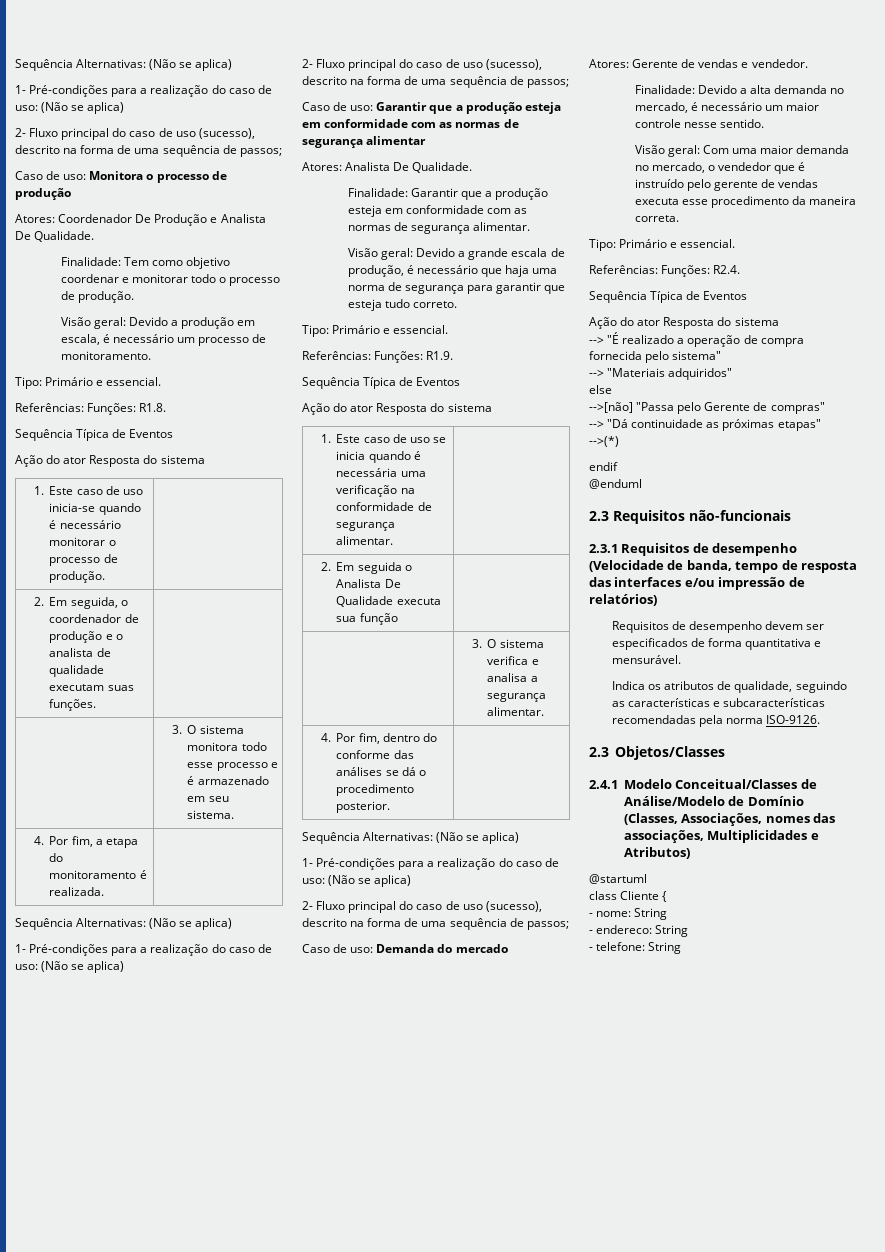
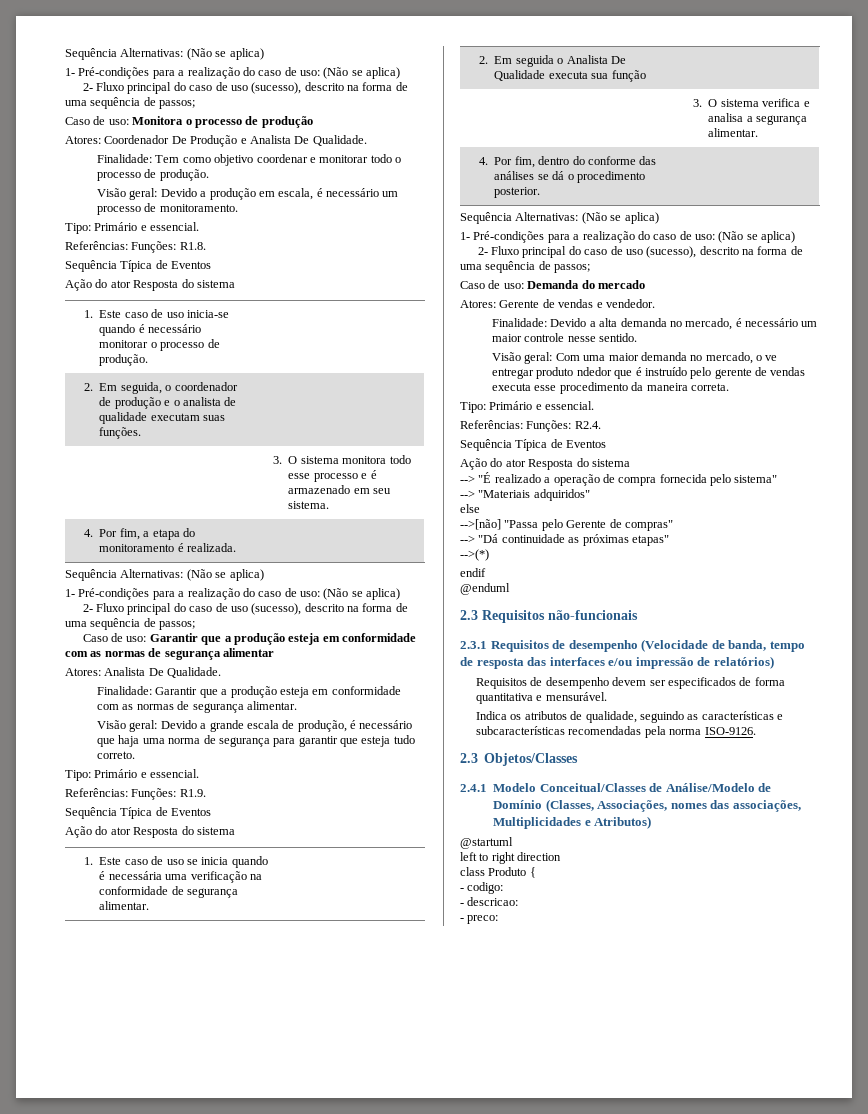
[718,162,772,171] vendedor -> [765,355,778,361] [492,367,612,379] ve entregar produto ndedor
(647, 879) none -> [460,852,562,864] // left to right direction
[620,891,660,900] Cliente -> [488,867,527,876] Produto
[596,908,668,920] [589,925,689,937] [589,942,682,954] nome: String // - endereco: String // - telefone: String -> [467,882,504,894] [460,897,519,906] [460,915,499,924] codigo: // - descricao: // - preco:

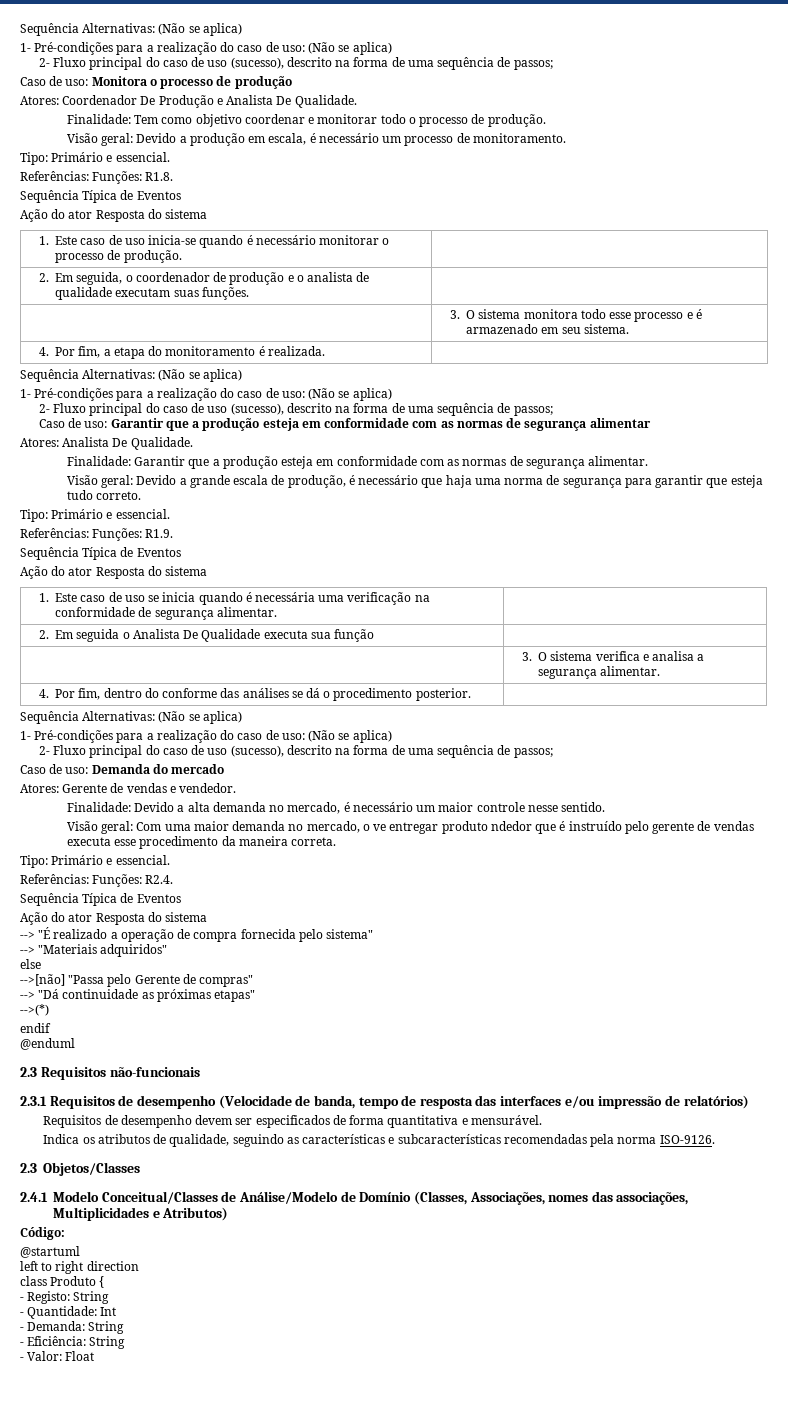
(652, 822) none -> [20,1227,65,1240] // Código:
[467,882,504,894] [460,897,519,906] [460,915,499,924] codigo: // - descricao: // - preco: -> [27,1291,110,1304] [20,1306,117,1319] [20,1321,125,1334] [20,1336,126,1349] [20,1351,95,1361] Registo: String // - Quantidade: Int // - Demanda: String // - Eficiência: String // - Valor: Float

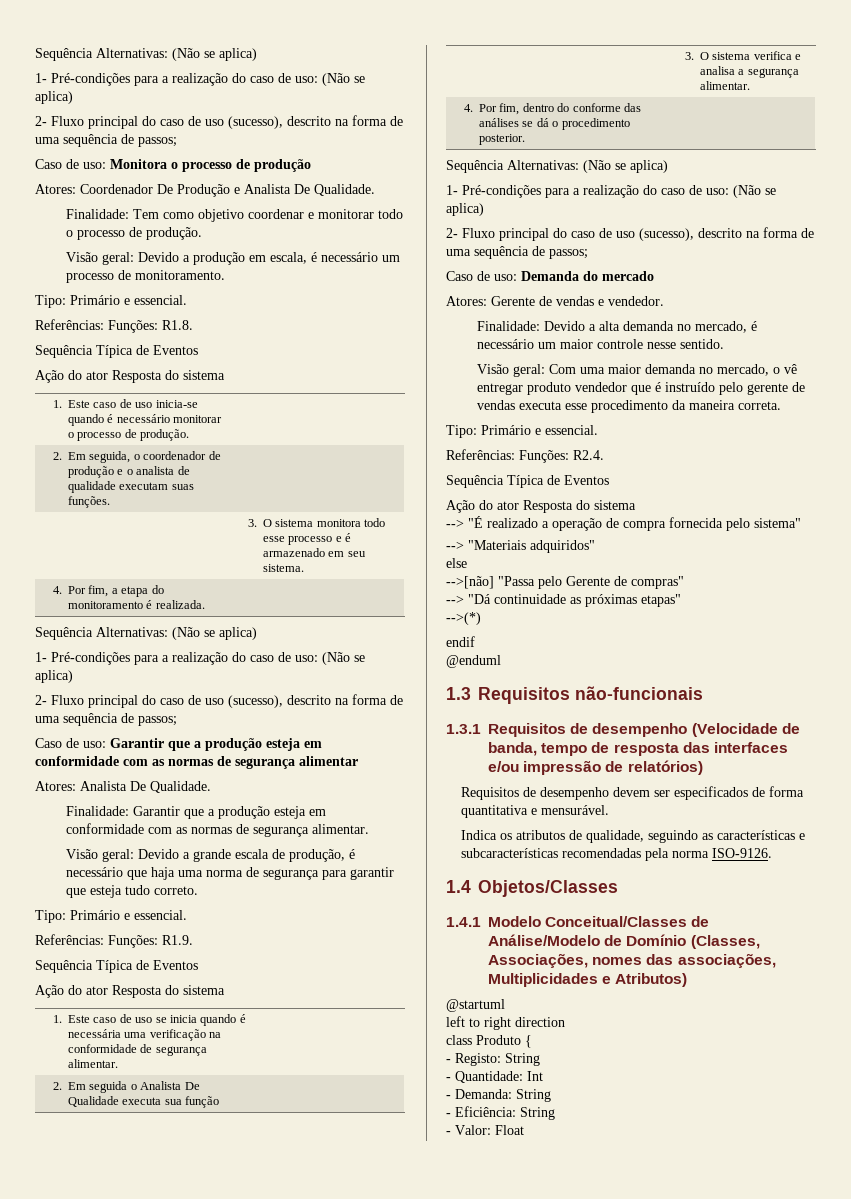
[373,824,387,831] ve -> [783,364,797,374] vê
[490,821,532,831] ndedor -> [574,382,627,392] vendedor
[20,1067,37,1077] 2.3 -> [446,687,471,700] 1.3
[20,1096,47,1106] 2.3.1 -> [446,724,481,734] 1.3.1
[20,1163,37,1173] 2.3 -> [446,880,471,893] 1.4
[20,1192,48,1202] 2.4.1 -> [446,917,481,927] 1.4.1
[20,1227,65,1240] // Código: -> (688, 980) none

